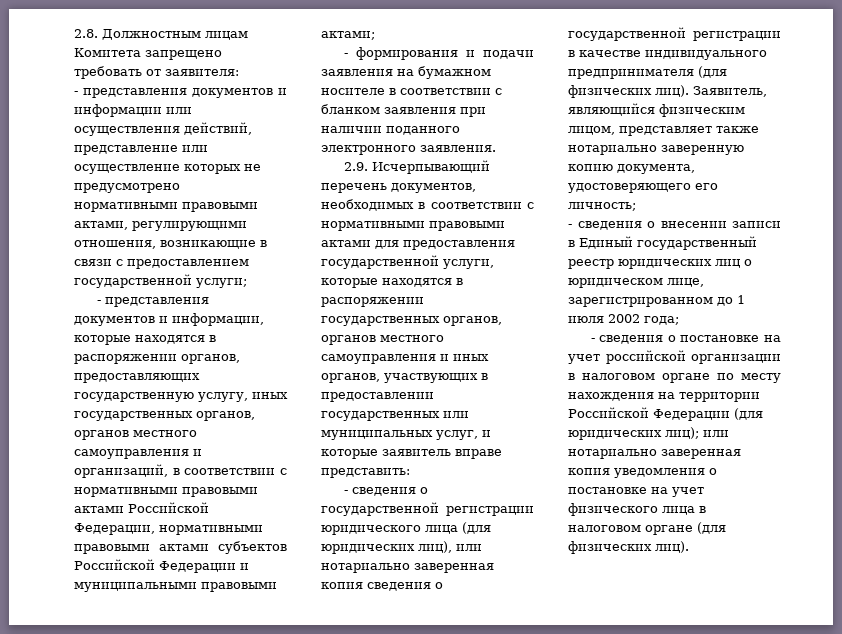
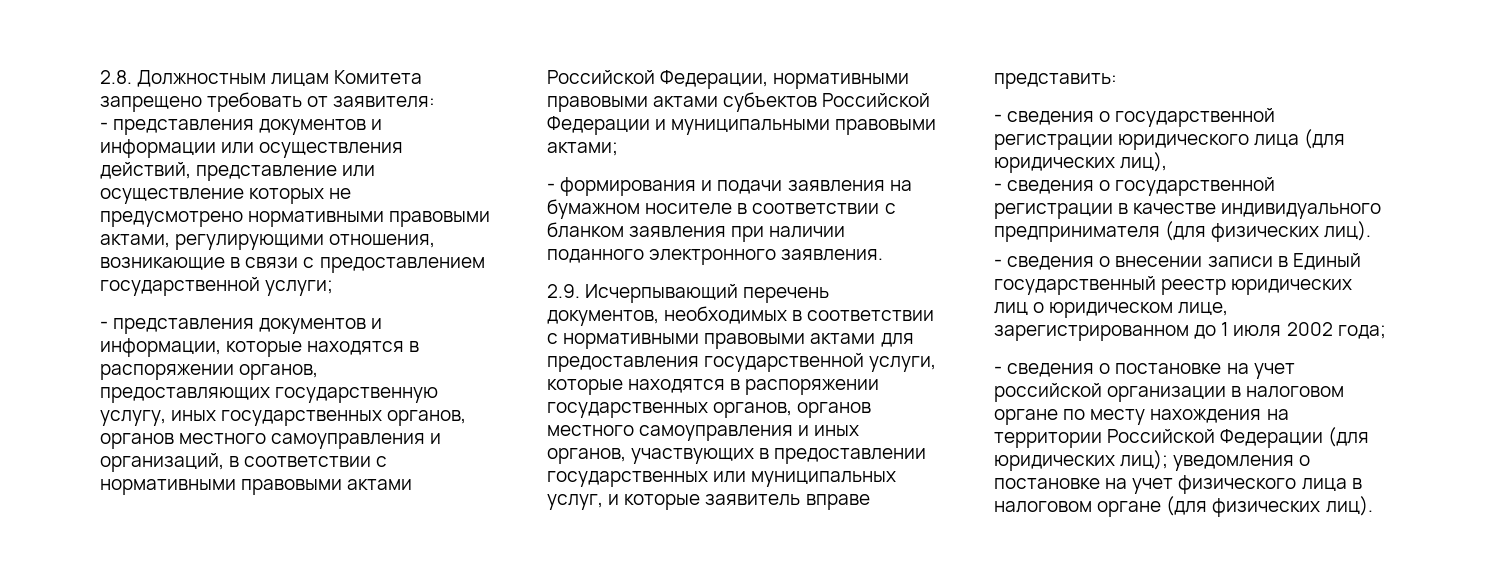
[456,544,482,551] [321,563,494,573] [321,582,363,589] или нотариально заверенная копия -> [994,183,1002,191] // -
[693,86,767,97] [568,103,745,117] [568,126,759,136] [568,145,744,155] [568,164,695,174] [568,183,718,193] [568,202,636,211] Заявитель, являющийся физическим лицом, представляет также нотариально заверенную копию документа, удостоверяющего его личность; -> (1372, 231) none
[703,430,729,437] [568,449,741,459] [568,468,610,475] или нотариально заверенная копия -> (1169, 460) none

